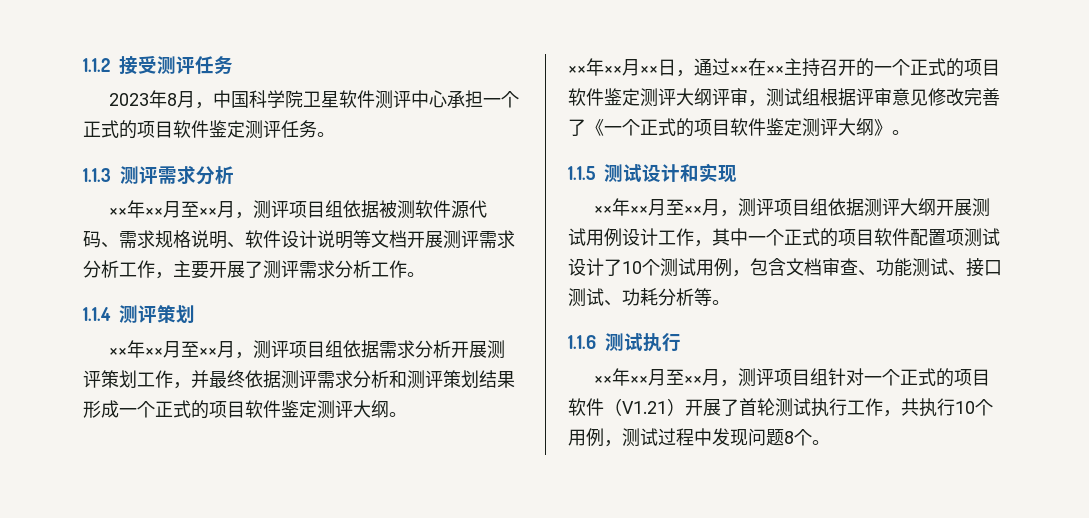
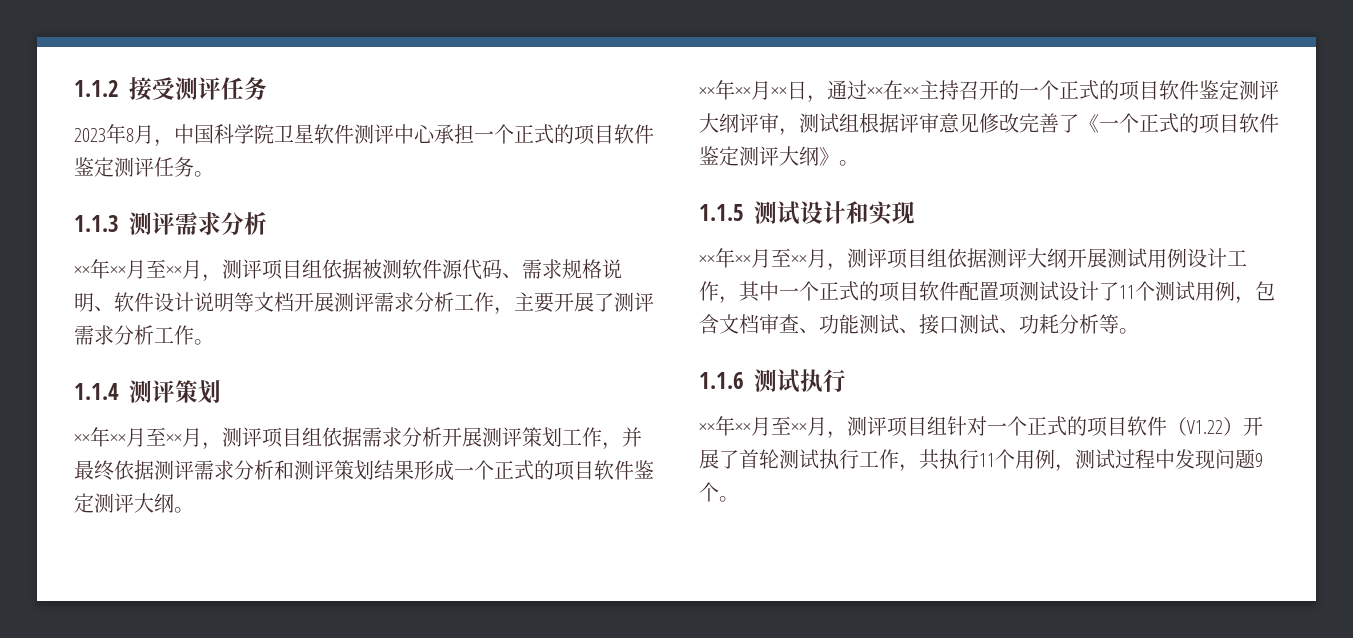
[622,261,642,274] 10 -> [1119,285,1135,299] 11
[622,401,667,414] V1.21 -> [1187,420,1223,434] V1.22
[955,401,975,414] 10 -> [979,453,995,467] 11
[784,431,794,444] 8 -> [1255,453,1263,467] 9

